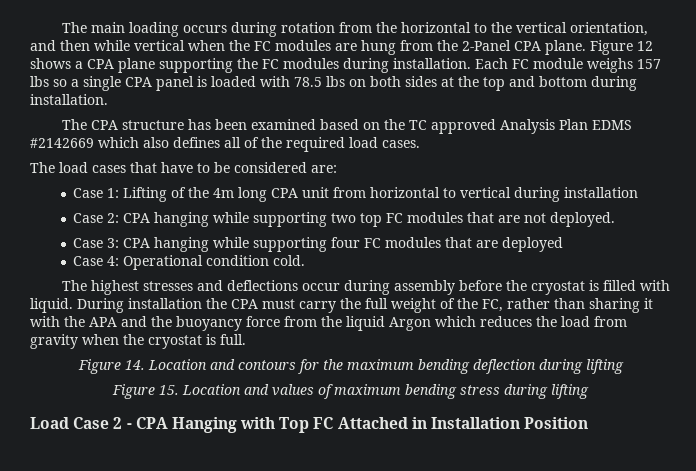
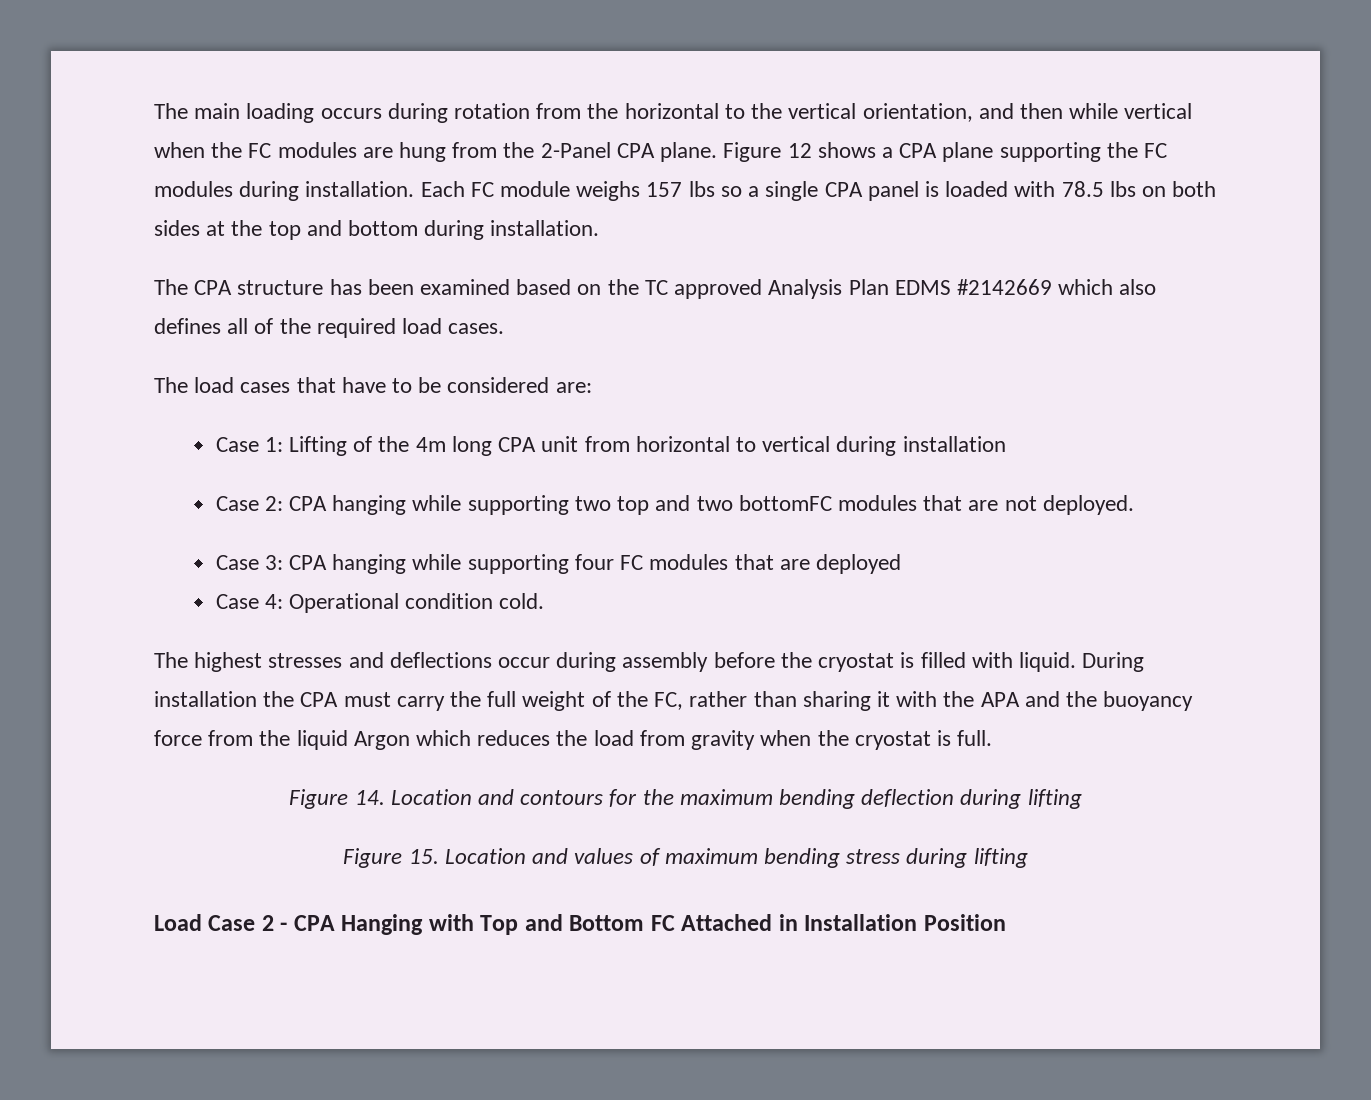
[386,213,404,223] FC -> [655,495,832,511] and two bottomFC
(310, 425) none -> [524,914,645,931] and Bottom

